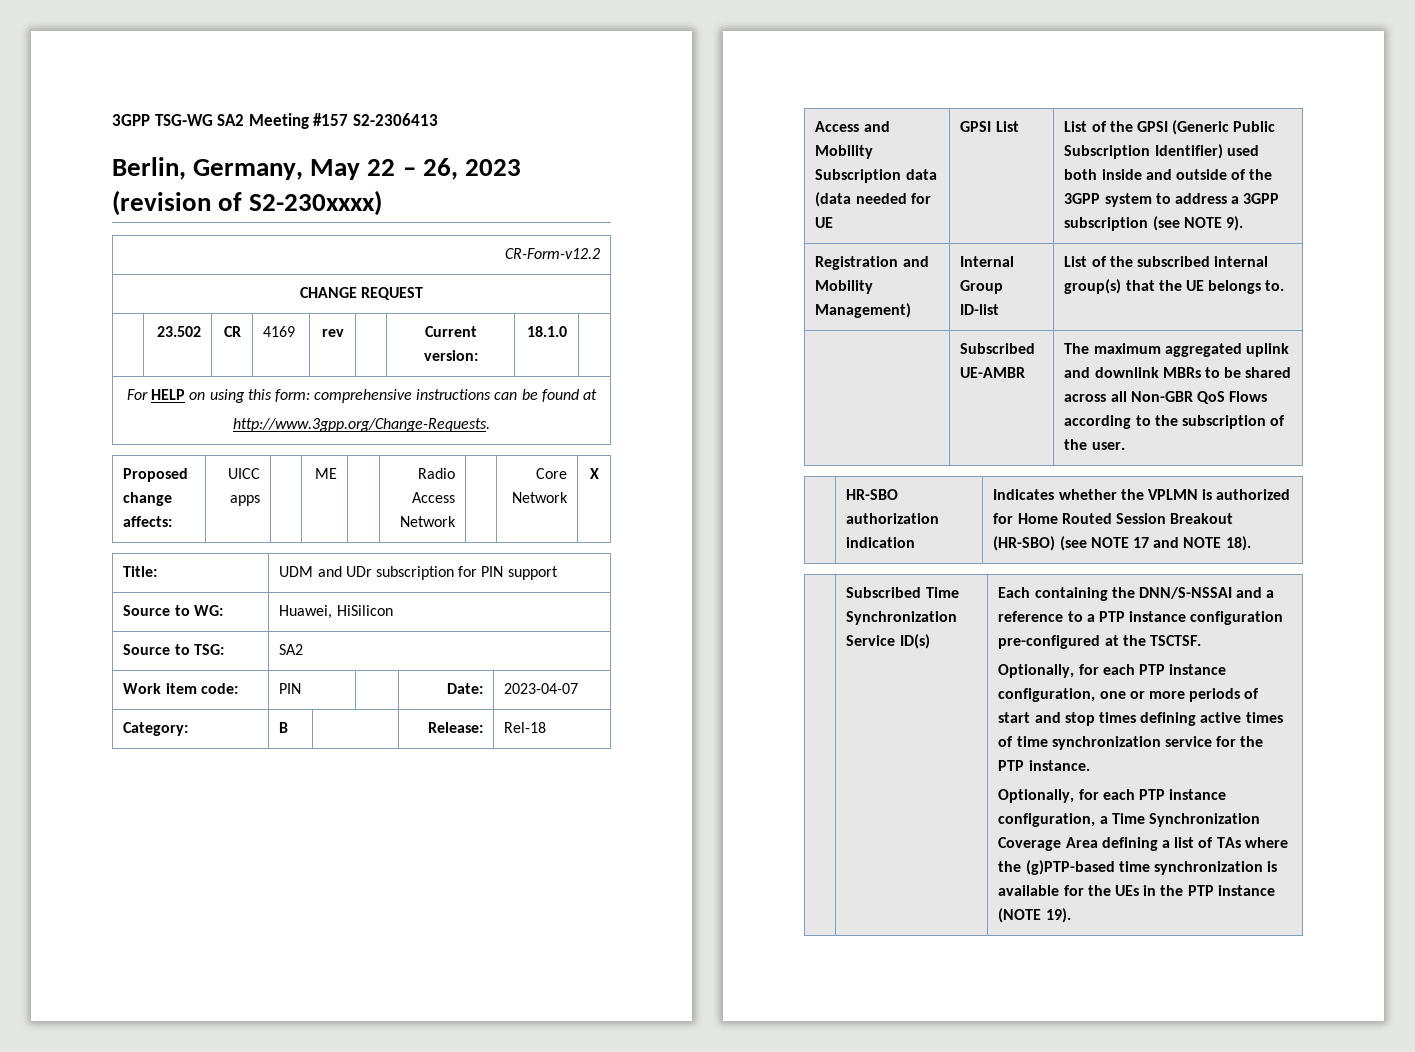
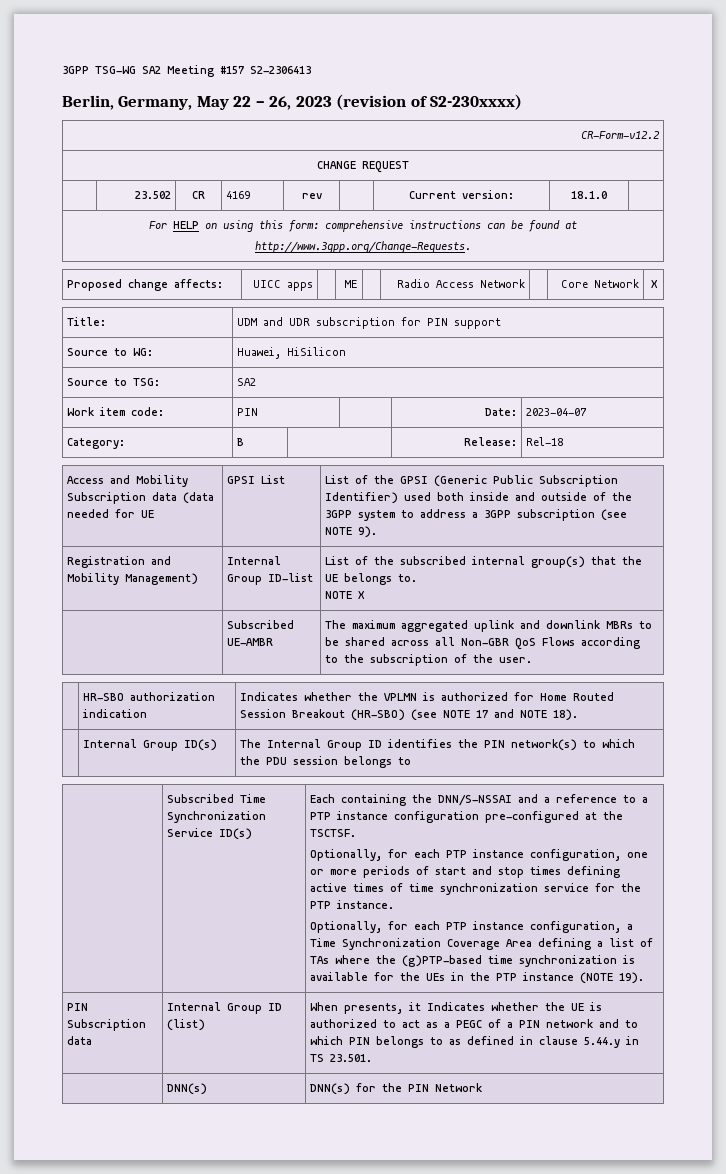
[345,566,372,577] UDr -> [289,318,311,326] UDR
(1285, 285) none -> [325,591,366,599] // NOTE X
(1251, 543) none -> [83,739,218,751] [240,739,636,751] [240,756,412,768] // | Internal Group ID(s) | The Internal Group ID identifies the PIN network(s) to which the PDU session belongs to
(1071, 915) none -> [67,1003,89,1011] [67,1019,147,1031] [67,1036,93,1045] [167,1002,283,1014] [167,1019,206,1031] [310,1002,603,1014] [310,1019,639,1028] [310,1036,640,1048] [310,1054,373,1062] [167,1083,208,1095] [310,1083,483,1095] // PIN Subscription data | Internal Group ID (list) | When presents, it Indicates whether the UE is authorized to act as a PEGC of a PIN network and to which PIN belongs to as defined in clause 5.44.y in TS 23.501. // | DNN(s) | DNN(s) for the PIN Network

